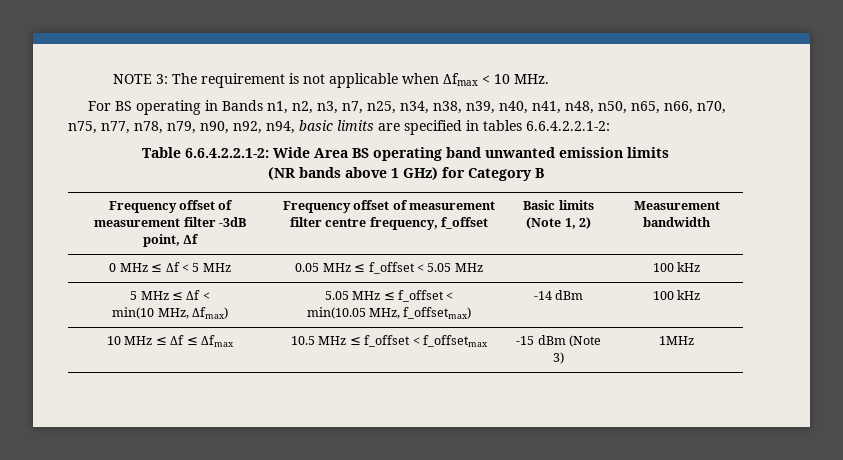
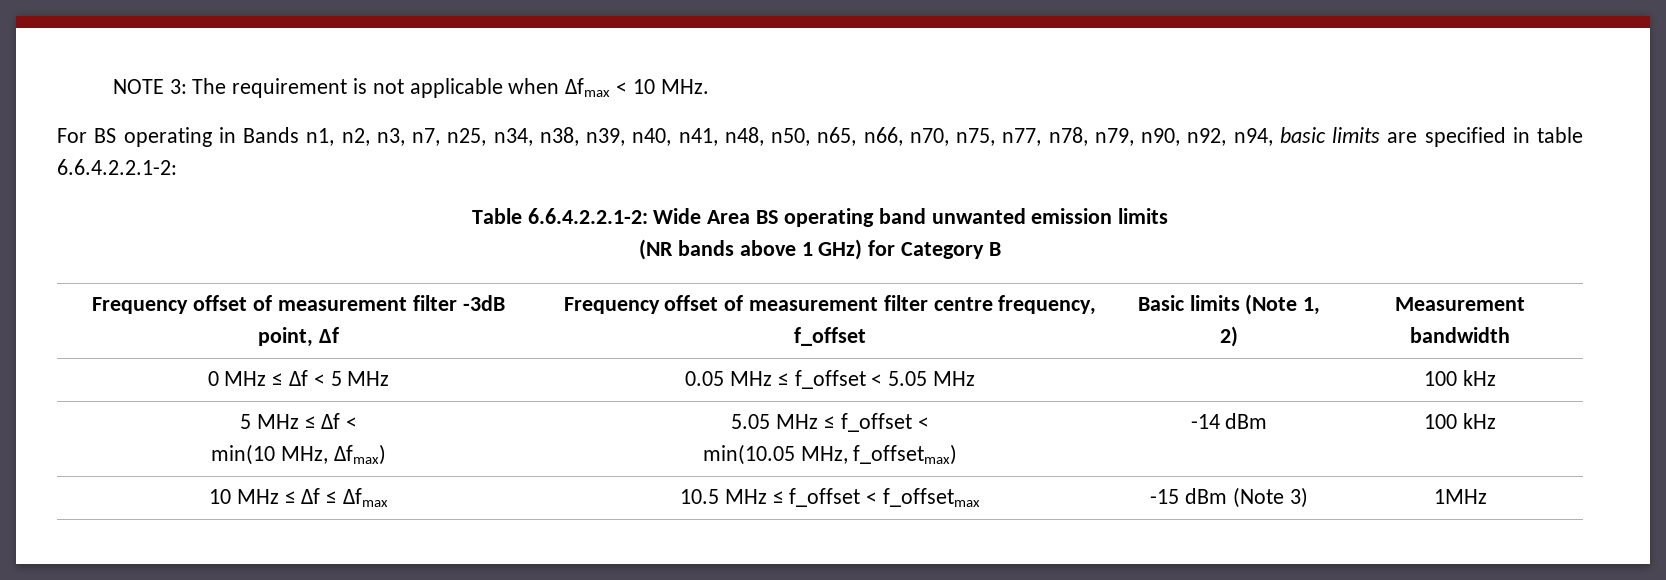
[483,120,522,131] tables -> [1537,127,1583,143] table

